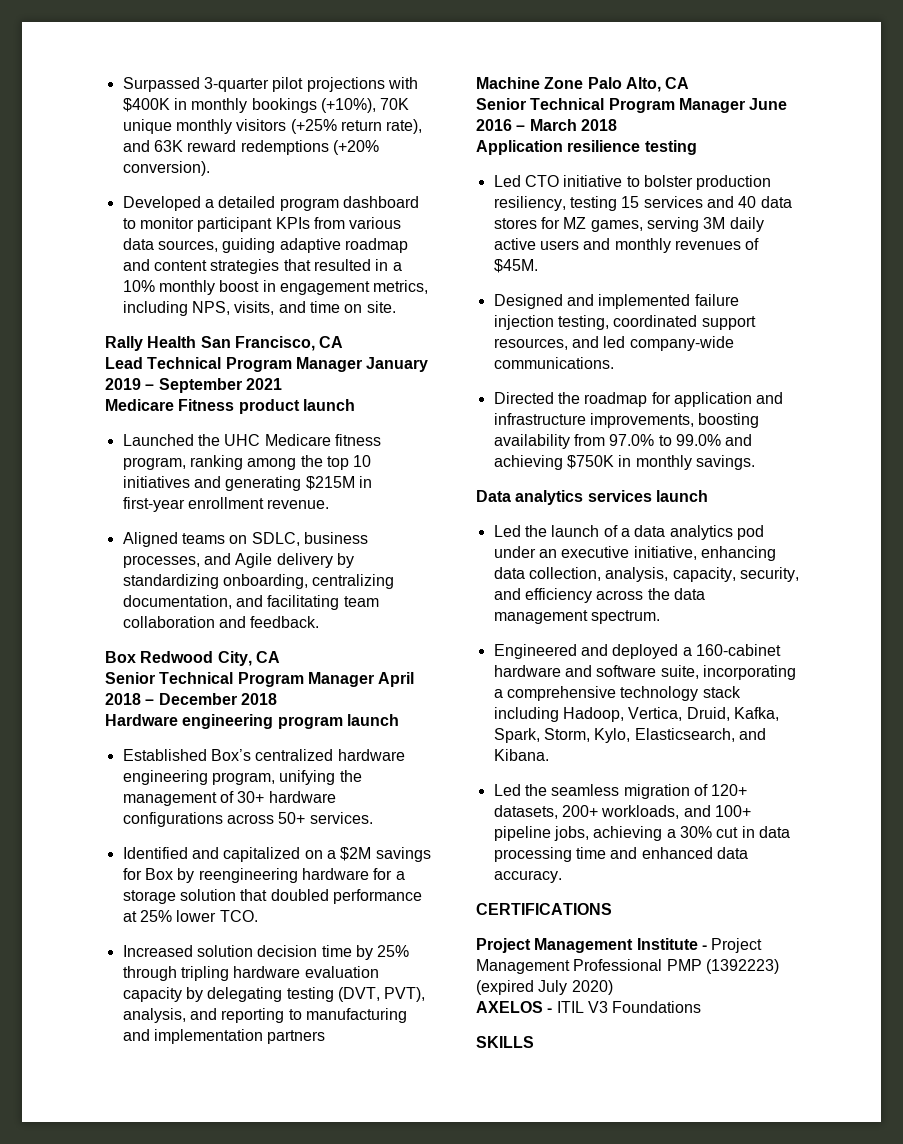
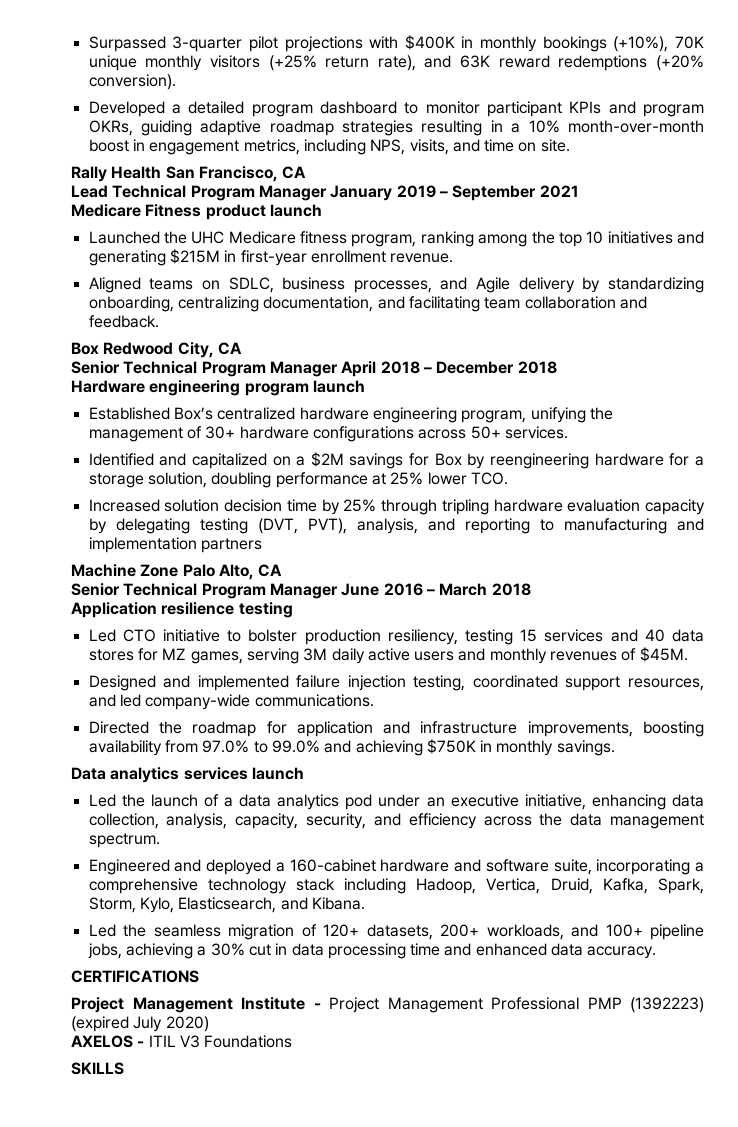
[313,217,402,229] [122,238,408,253] [122,259,371,274] from various data sources, guiding adaptive roadmap and content strategies that resulted -> [608,101,705,117] [88,120,483,136] and program OKRs, guiding adaptive roadmap strategies resulting
[158,280,215,295] monthly -> [568,120,705,133] month-over-month
[179,889,329,901] solution that doubled -> [147,472,272,488] solution, doubling

